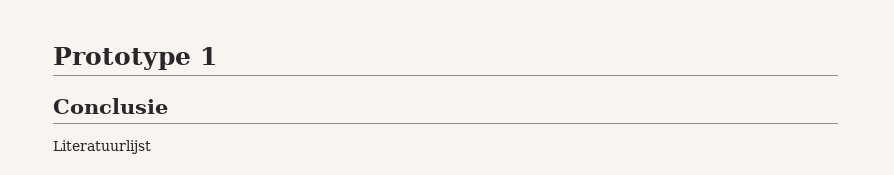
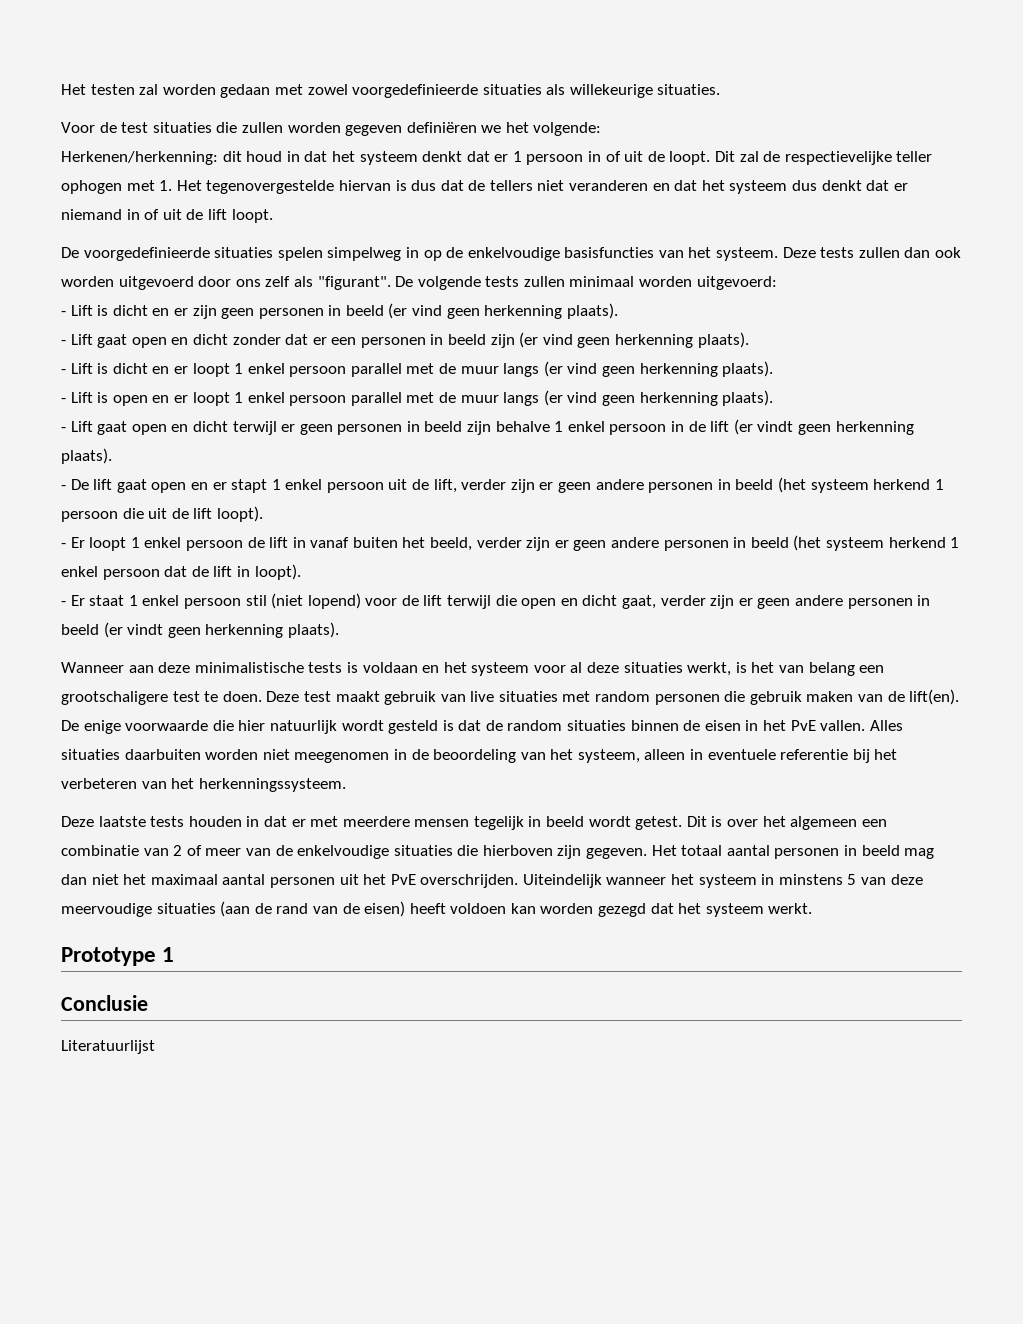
(53, 58) none -> [61,84,721,98] [61,122,602,136] [61,151,933,165] [61,180,908,194] [61,209,273,223] [61,247,962,261] [61,276,777,290] [61,303,618,319] [61,332,749,348] [61,361,774,377] [61,390,774,406] [61,419,914,435] [61,448,112,464] [61,477,944,493] [61,506,263,522] [61,535,960,551] [61,564,301,580] [61,593,931,609] [61,622,339,638] [61,662,885,676] [61,689,960,705] [61,720,903,734] [61,749,898,763] [61,778,346,792] [61,816,887,830] [61,845,935,859] [61,874,923,888] [61,901,813,917] Het testen zal worden gedaan met zowel voorgedefinieerde situaties als willekeurige situaties. // Voor de test situaties die zullen worden gegeven definiëren we het volgende: // Herkenen/herkenning: dit houd in dat het systeem denkt dat er 1 persoon in of uit de loopt. Dit zal de respectievelijke teller ophogen met 1. Het tegenovergestelde hiervan is dus dat de tellers niet veranderen en dat het systeem dus denkt dat er niemand in of uit de lift loopt. // De voorgedefinieerde situaties spelen simpelweg in op de enkelvoudige basisfuncties van het systeem. Deze tests zullen dan ook worden uitgevoerd door ons zelf als "figurant". De volgende tests zullen minimaal worden uitgevoerd: // - Lift is dicht en er zijn geen personen in beeld (er vind geen herkenning plaats). // - Lift gaat open en dicht zonder dat er een personen in beeld zijn (er vind geen herkenning plaats). // - Lift is dicht en er loopt 1 enkel persoon parallel met de muur langs (er vind geen herkenning plaats). // - Lift is open en er loopt 1 enkel persoon parallel met de muur langs (er vind geen herkenning plaats). // - Lift gaat open en dicht terwijl er geen personen in beeld zijn behalve 1 enkel persoon in de lift (er vindt geen herkenning plaats). // - De lift gaat open en er stapt 1 enkel persoon uit de lift, verder zijn er geen andere personen in beeld (het systeem herkend 1 persoon die uit de lift loopt). // - Er loopt 1 enkel persoon de lift in vanaf buiten het beeld, verder zijn er geen andere personen in beeld (het systeem herkend 1 enkel persoon dat de lift in loopt). // - Er staat 1 enkel persoon stil (niet lopend) voor de lift terwijl die open en dicht gaat, verder zijn er geen andere personen in beeld (er vindt geen herkenning plaats). // Wanneer aan deze minimalistische tests is voldaan en het systeem voor al deze situaties werkt, is het van belang een grootschaligere test te doen. Deze test maakt gebruik van live situaties met random personen die gebruik maken van de lift(en). De enige voorwaarde die hier natuurlijk wordt gesteld is dat de random situaties binnen de eisen in het PvE vallen. Alles situaties daarbuiten worden niet meegenomen in de beoordeling van het systeem, alleen in eventuele referentie bij het verbeteren van het herkenningssysteem. // Deze laatste tests houden in dat er met meerdere mensen tegelijk in beeld wordt getest. Dit is over het algemeen een combinatie van 2 of meer van de enkelvoudige situaties die hierboven zijn gegeven. Het totaal aantal personen in beeld mag dan niet het maximaal aantal personen uit het PvE overschrijden. Uiteindelijk wanneer het systeem in minstens 5 van deze meervoudige situaties (aan de rand van de eisen) heeft voldoen kan worden gezegd dat het systeem werkt. //

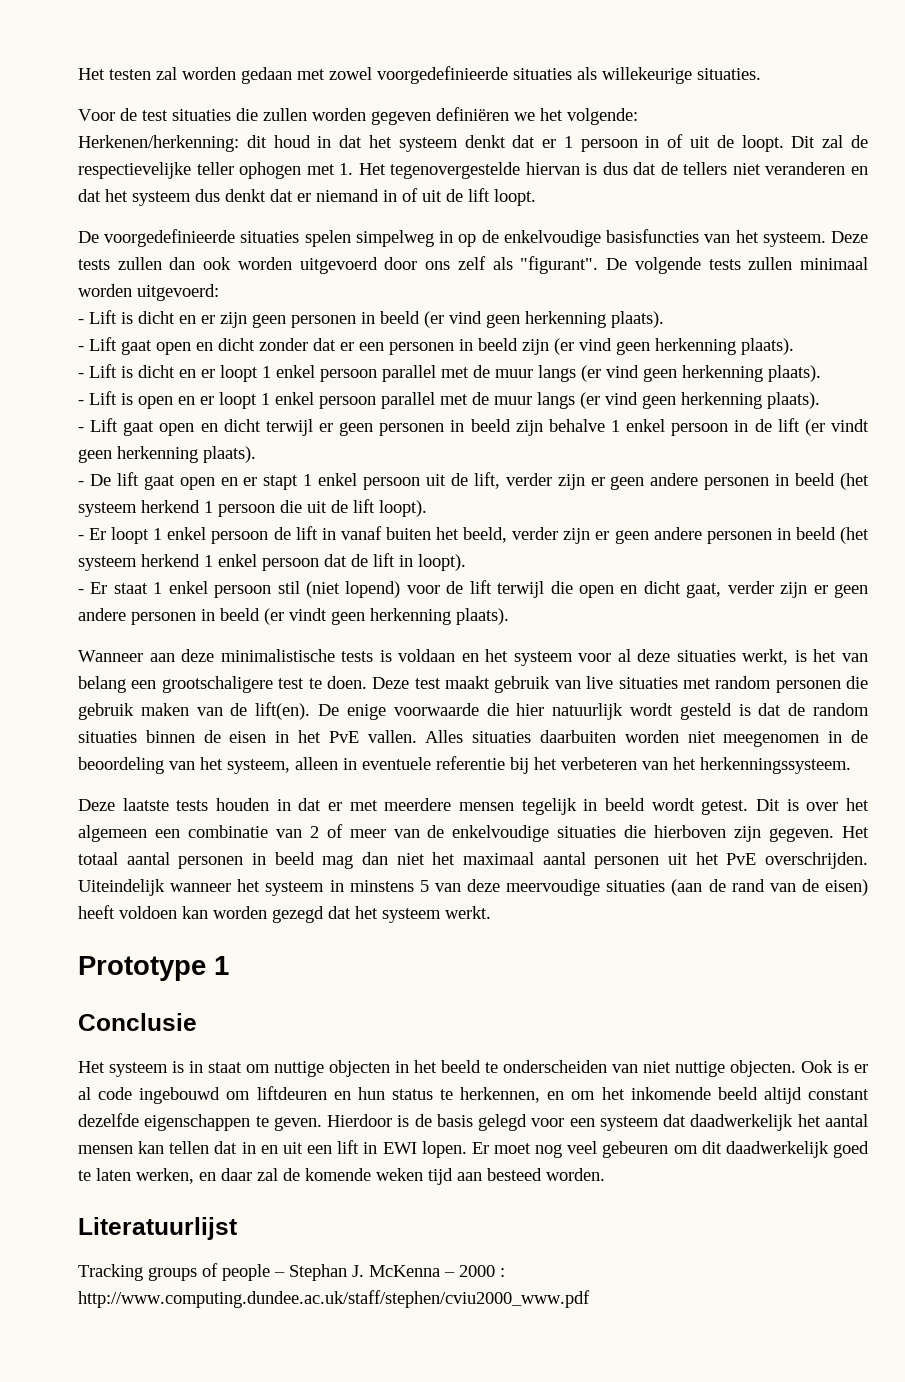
[61,1040,155,1054] Literatuurlijst -> [78,1060,868,1077] [78,1086,869,1104] [78,1113,868,1131] [78,1140,869,1158] [78,1168,605,1185] [78,1217,237,1240] [78,1263,505,1281] [78,1290,590,1308] Het systeem is in staat om nuttige objecten in het beeld te onderscheiden van niet nuttige objecten. Ook is er al code ingebouwd om liftdeuren en hun status te herkennen, en om het inkomende beeld altijd constant dezelfde eigenschappen te geven. Hierdoor is de basis gelegd voor een systeem dat daadwerkelijk het aantal mensen kan tellen dat in en uit een lift in EWI lopen. Er moet nog veel gebeuren om dit daadwerkelijk goed te laten werken, en daar zal de komende weken tijd aan besteed worden. // Literatuurlijst // Tracking groups of people – Stephan J. McKenna – 2000 : http://www.computing.dundee.ac.uk/staff/stephen/cviu2000_www.pdf

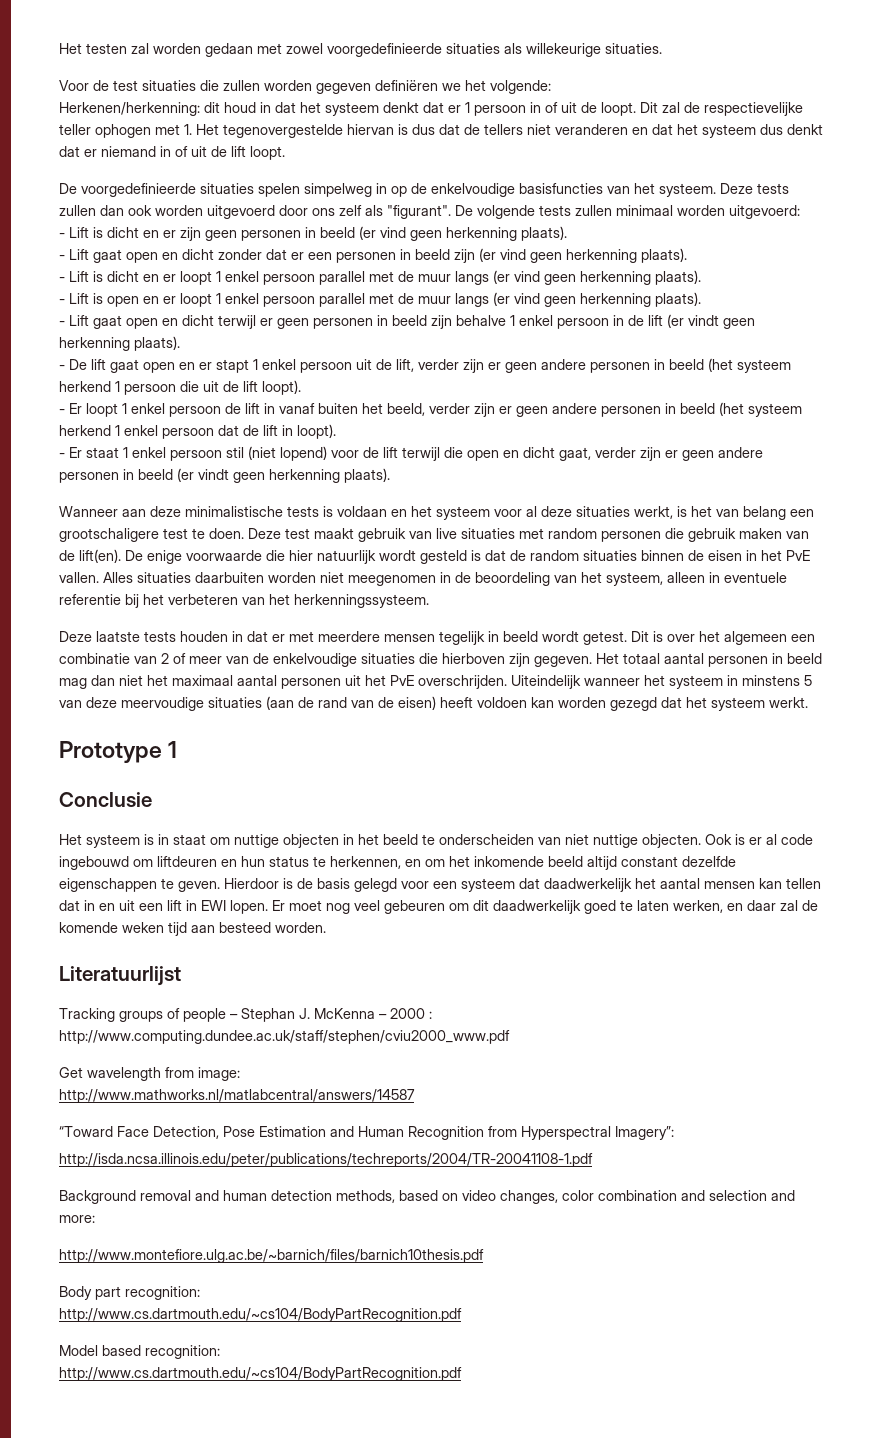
(590, 1299) none -> [59,1067,240,1081] [59,1089,415,1103] [59,1126,674,1140] [59,1153,593,1167] [59,1190,795,1204] [59,1215,95,1223] [59,1249,484,1263] [59,1286,200,1300] [59,1308,462,1322] [59,1345,220,1359] [59,1367,462,1381] // Get wavelength from image: // http://www.mathworks.nl/matlabcentral/answers/14587 // “Toward Face Detection, Pose Estimation and Human Recognition from Hyperspectral Imagery”: // http://isda.ncsa.illinois.edu/peter/publications/techreports/2004/TR-20041108-1.pdf // Background removal and human detection methods, based on video changes, color combination and selection and more: // http://www.montefiore.ulg.ac.be/~barnich/files/barnich10thesis.pdf // Body part recognition: // http://www.cs.dartmouth.edu/~cs104/BodyPartRecognition.pdf // Model based recognition: // http://www.cs.dartmouth.edu/~cs104/BodyPartRecognition.pdf

